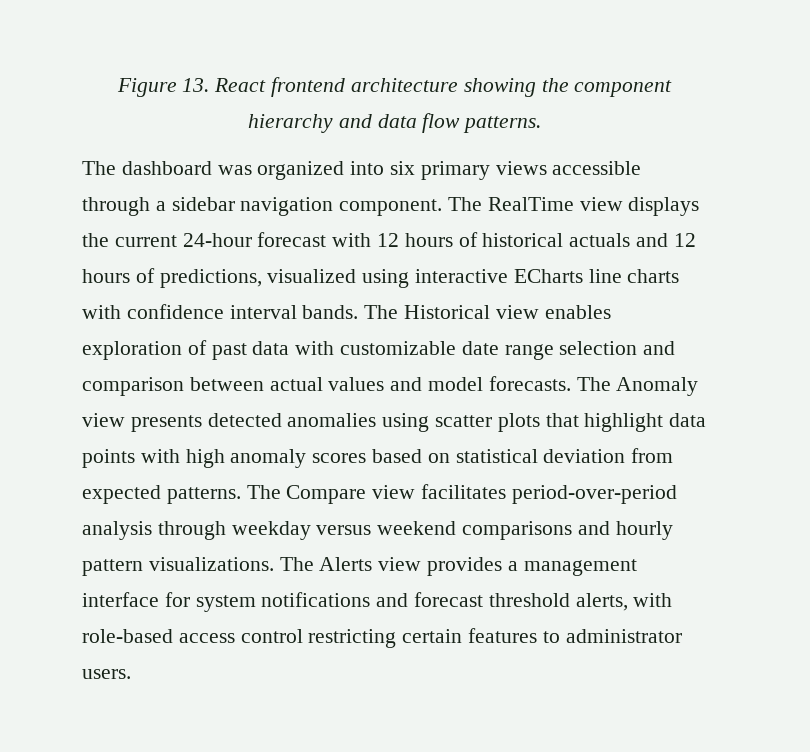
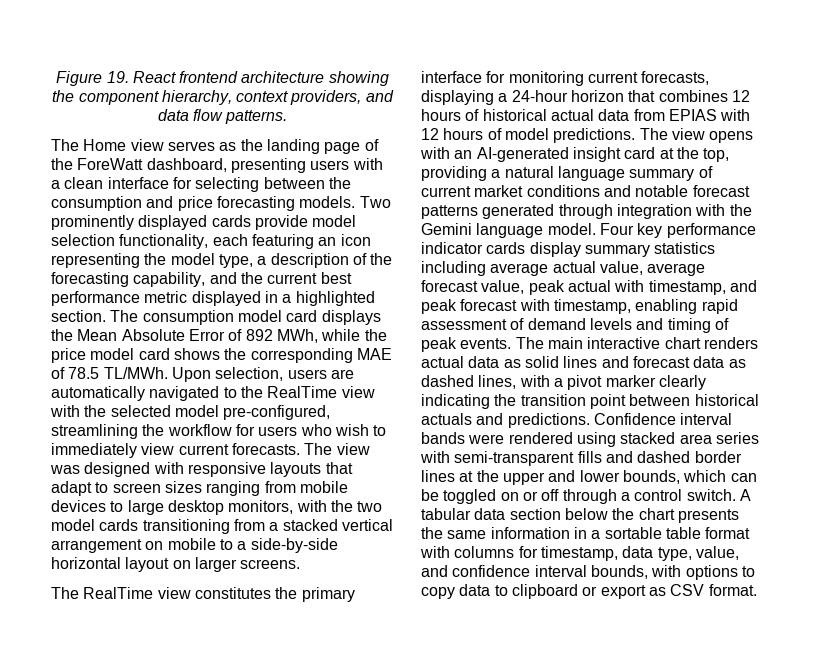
[182,78,210,92] 13. -> [106,71,129,83] 19.
[247,114,333,133] hierarchy -> [161,90,362,105] hierarchy, context providers,
[121,161,642,180] [82,197,700,216] [82,232,696,247] [82,268,680,288] [82,304,611,319] [82,340,676,360] [82,376,699,396] [82,413,707,432] [82,448,674,468] [82,484,677,504] [82,521,673,540] [82,557,637,576] [82,592,673,612] [82,628,682,648] [82,669,131,679] dashboard was organized into six primary views accessible through a sidebar navigation component. The RealTime view displays the current 24-hour forecast with 12 hours of historical actuals and 12 hours of predictions, visualized using interactive ECharts line charts with confidence interval bands. The Historical view enables exploration of past data with customizable date range selection and comparison between actual values and model forecasts. The Anomaly view presents detected anomalies using scatter plots that highlight data points with high anomaly scores based on statistical deviation from expected patterns. The Compare view facilitates period-over-period analysis through weekday versus weekend comparisons and hourly pattern visualizations. The Alerts view provides a management interface for system notifications and forecast threshold alerts, with role-based access control restricting certain features to administrator users. -> [83,139,379,154] [51,158,383,173] [51,177,351,192] [51,196,391,211] [51,215,357,230] [51,234,371,249] [51,253,393,268] [51,272,352,287] [51,291,375,306] [51,310,381,325] [51,329,387,343] [51,348,392,363] [51,367,354,382] [51,386,375,401] [50,405,331,420] [51,424,387,439] [51,443,370,458] [50,462,353,477] [51,481,348,496] [51,500,383,515] [51,519,393,534] [51,538,338,553] [51,557,301,572] [51,587,355,602] [421,71,710,86] [421,90,750,105] [421,109,751,121] [421,128,754,143] [420,147,730,162] [421,166,713,181] [421,185,750,197] [421,204,752,219] [421,223,756,238] [421,242,716,257] [421,261,706,276] [421,280,757,295] [421,299,738,314] [421,318,729,333] [421,337,758,352] [421,356,746,368] [421,375,706,390] [421,394,759,409] [421,413,733,428] [421,432,759,447] [420,451,742,466] [421,470,757,485] [421,489,751,504] [421,508,739,523] [421,527,751,539] [420,546,739,561] [421,565,755,580] [421,584,757,599] Home view serves as the landing page of the ForeWatt dashboard, presenting users with a clean interface for selecting between the consumption and price forecasting models. Two prominently displayed cards provide model selection functionality, each featuring an icon representing the model type, a description of the forecasting capability, and the current best performance metric displayed in a highlighted section. The consumption model card displays the Mean Absolute Error of 892 MWh, while the price model card shows the corresponding MAE of 78.5 TL/MWh. Upon selection, users are automatically navigated to the RealTime view with the selected model pre-configured, streamlining the workflow for users who wish to immediately view current forecasts. The view was designed with responsive layouts that adapt to screen sizes ranging from mobile devices to large desktop monitors, with the two model cards transitioning from a stacked vertical arrangement on mobile to a side-by-side horizontal layout on larger screens. // The RealTime view constitutes the primary interface for monitoring current forecasts, displaying a 24-hour horizon that combines 12 hours of historical actual data from EPIAS with 12 hours of model predictions. The view opens with an AI-generated insight card at the top, providing a natural language summary of current market conditions and notable forecast patterns generated through integration with the Gemini language model. Four key performance indicator cards display summary statistics including average actual value, average forecast value, peak actual with timestamp, and peak forecast with timestamp, enabling rapid assessment of demand levels and timing of peak events. The main interactive chart renders actual data as solid lines and forecast data as dashed lines, with a pivot marker clearly indicating the transition point between historical actuals and predictions. Confidence interval bands were rendered using stacked area series with semi-transparent fills and dashed border lines at the upper and lower bounds, which can be toggled on or off through a control switch. A tabular data section below the chart presents the same information in a sortable table format with columns for timestamp, data type, value, and confidence interval bounds, with options to copy data to clipboard or export as CSV format.

